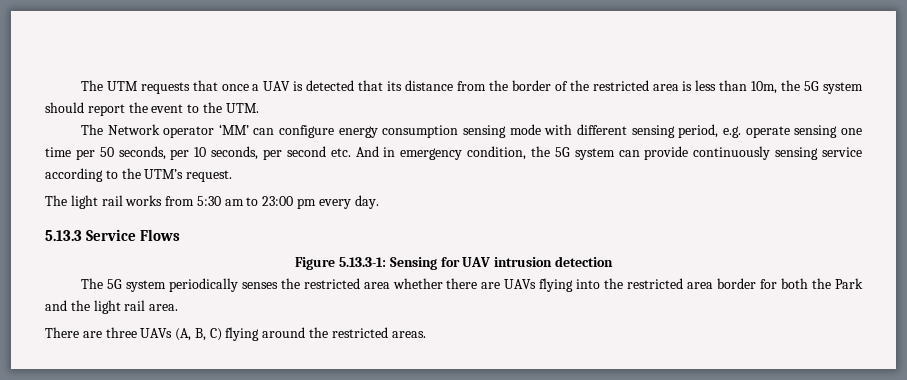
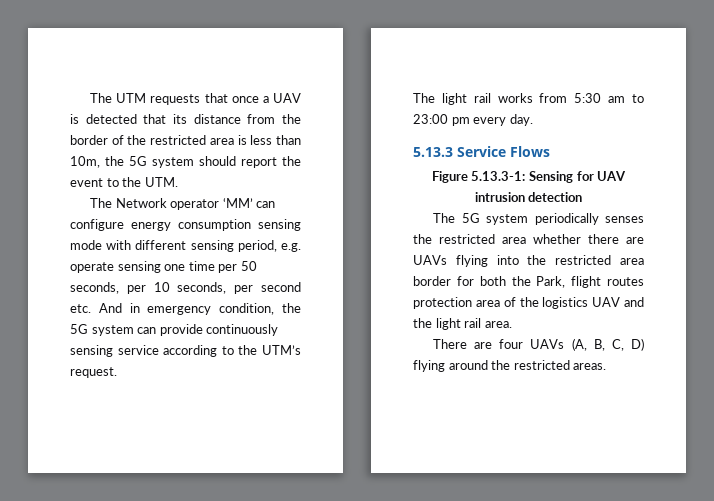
[835,278,864,289] Park -> [536,276,644,288] [413,297,621,309] Park, flight routes protection area of the logistics UAV
[105,327,137,338] three -> [499,339,524,349] four
[209,328,222,341] C) -> [611,338,644,351] C, D)

